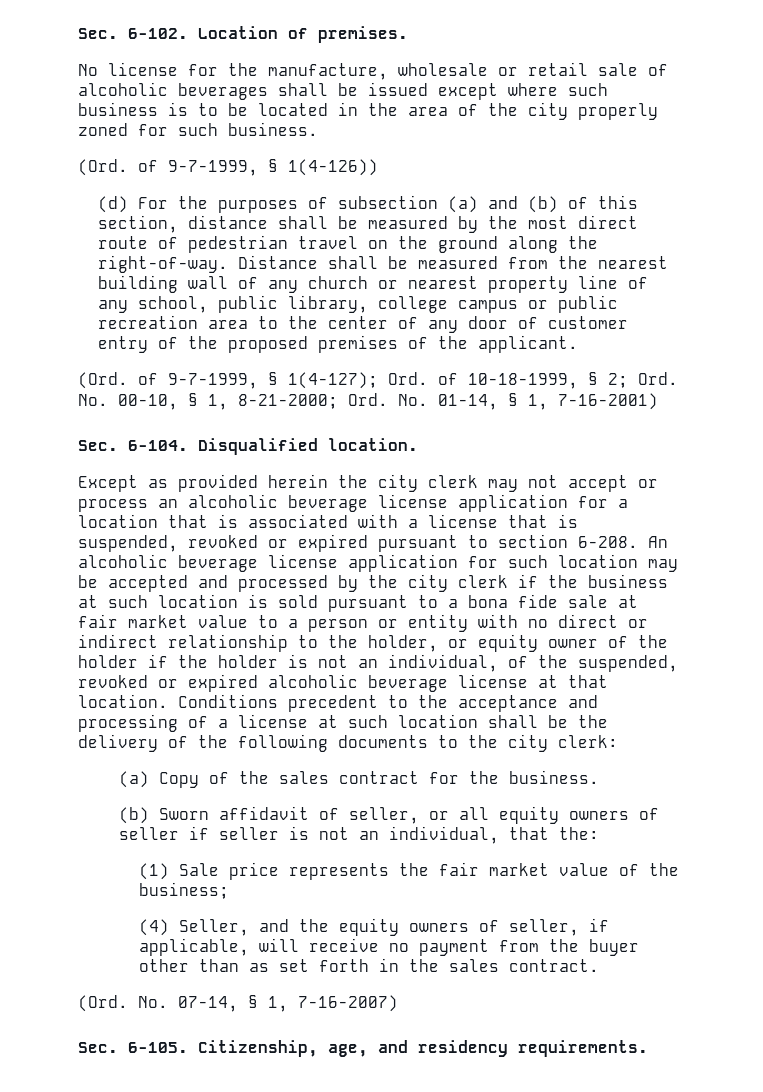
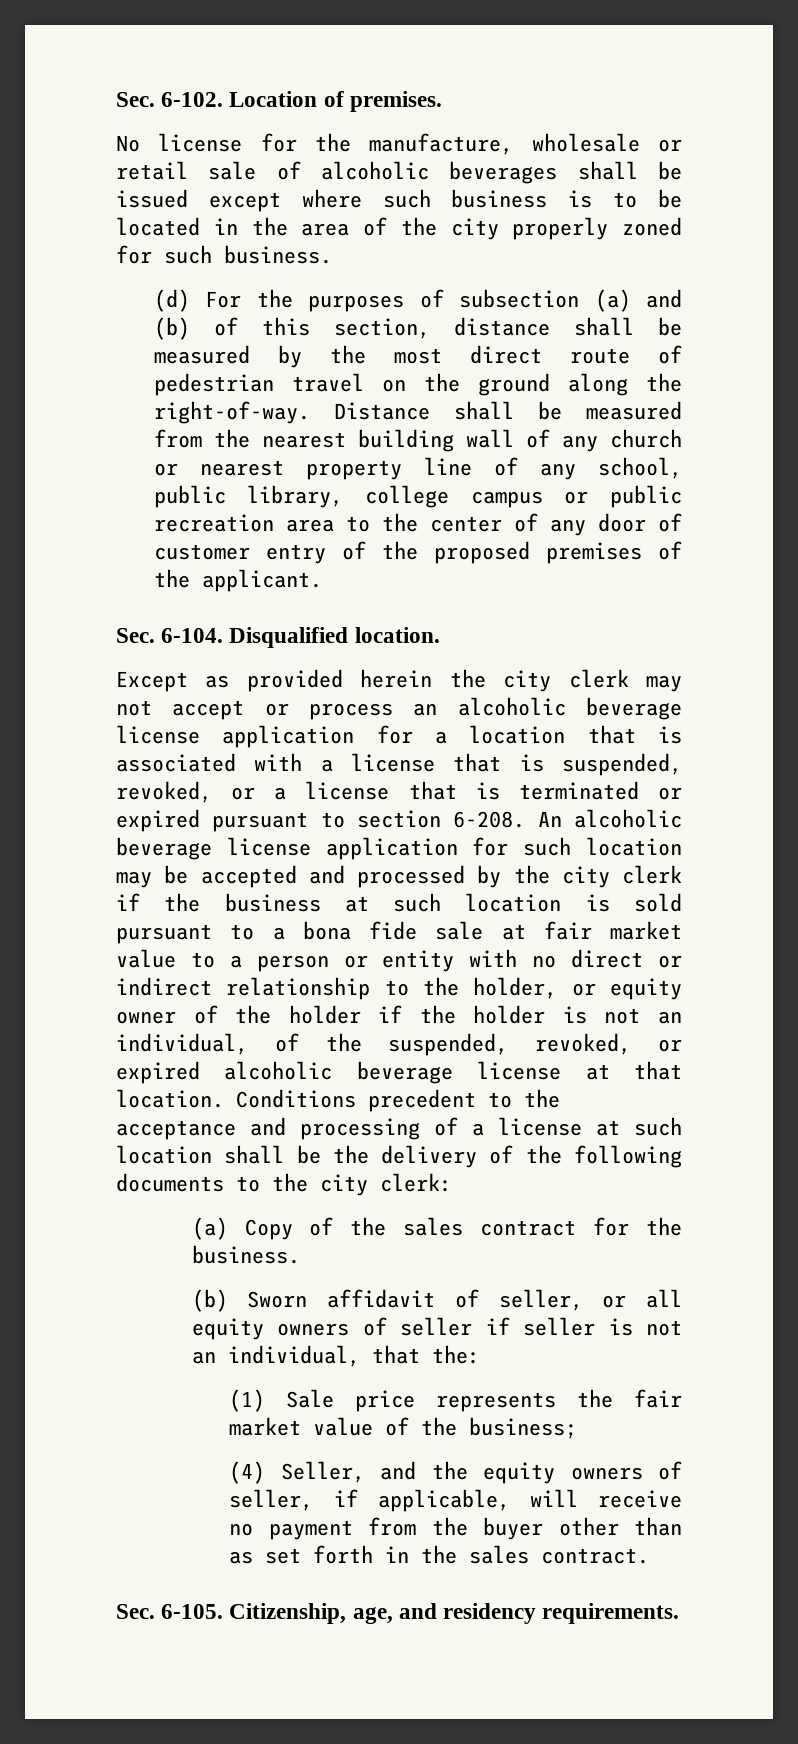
[78,159,378,176] // (Ord. of 9-7-1999, § 1(4-126)) -> (332, 254) none
[78,372,678,389] [78,393,658,410] // (Ord. of 9-7-1999, § 1(4-127); Ord. of 10-18-1999, § 2; Ord. No. 00-10, § 1, 8-21-2000; Ord. No. 01-14, § 1, 7-16-2001) -> (322, 580) none
[188,535,258,548] revoked -> [116,781,639,803] revoked, or a license that is terminated
[78,675,148,688] revoked -> [535,1033,632,1055] revoked,
[78,995,398,1012] // (Ord. No. 07-14, § 1, 7-16-2007) -> (650, 1556) none

